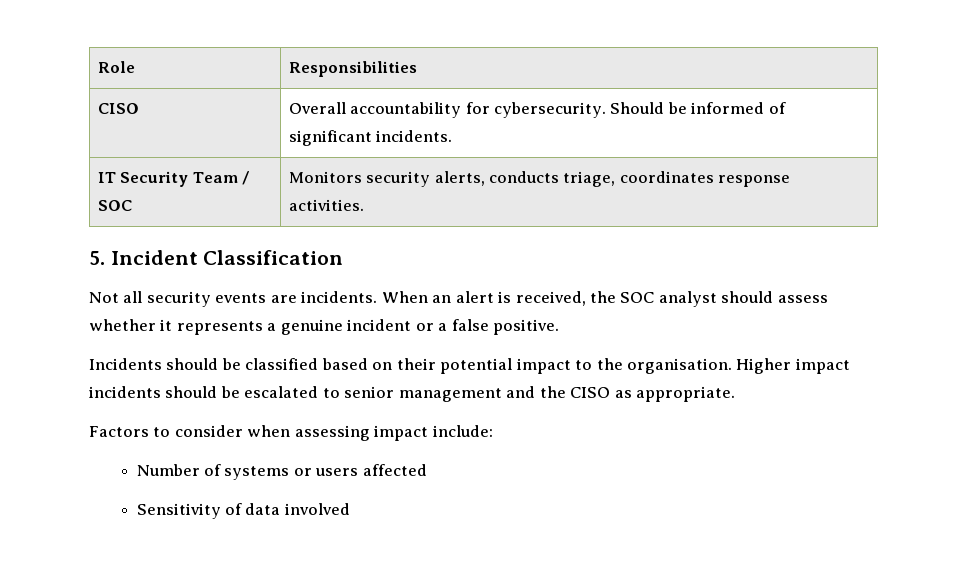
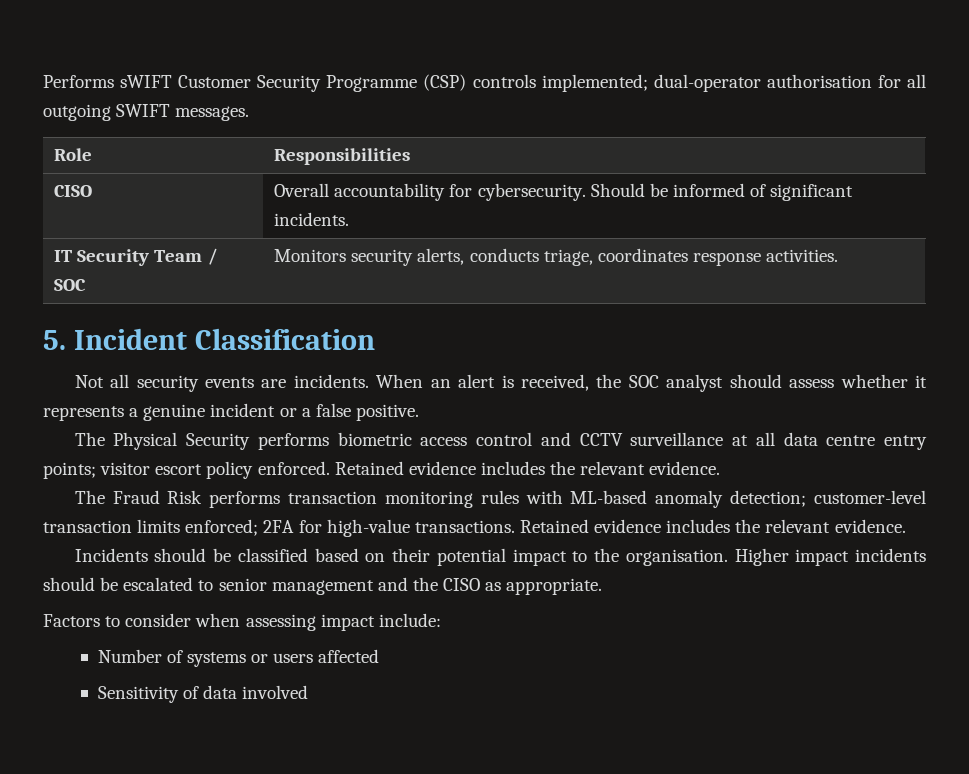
(97, 67) none -> [43,74,927,92] [43,104,250,121] Performs sWIFT Customer Security Programme (CSP) controls implemented; dual-operator authorisation for all outgoing SWIFT messages. //
(560, 327) none -> [74,432,927,450] [43,461,721,479] [74,490,927,508] [43,519,906,537] // The Physical Security performs biometric access control and CCTV surveillance at all data centre entry points; visitor escort policy enforced. Retained evidence includes the relevant evidence. // The Fraud Risk performs transaction monitoring rules with ML-based anomaly detection; customer-level transaction limits enforced; 2FA for high-value transactions. Retained evidence includes the relevant evidence.

